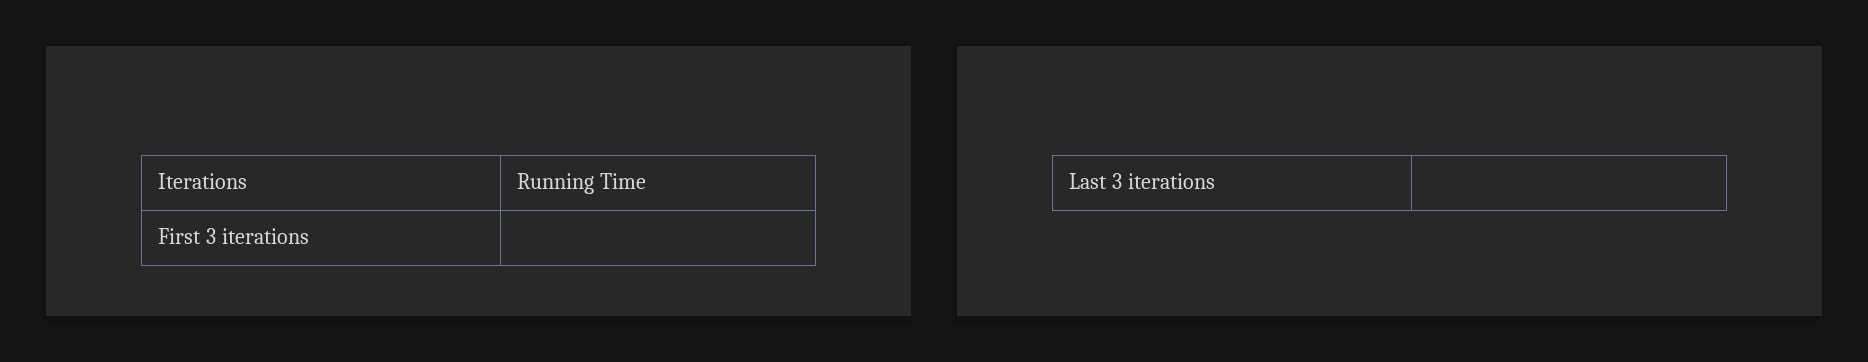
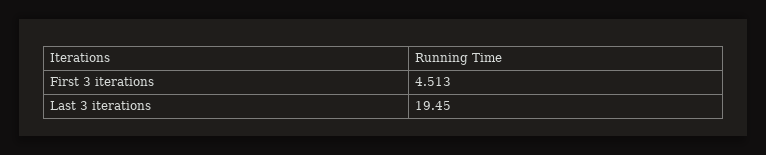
(310, 236) none -> [414,77,451,86] 4.513
(1216, 181) none -> [414,101,451,110] 19.45

